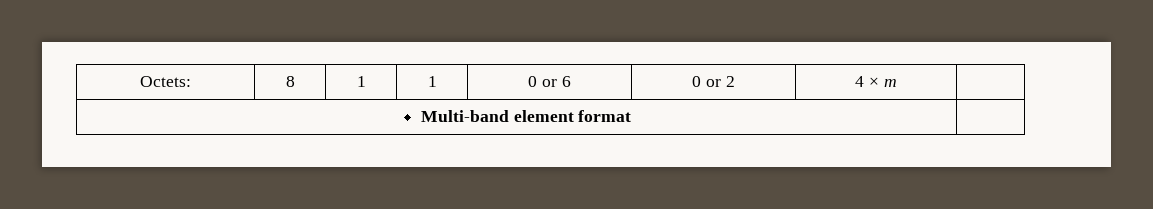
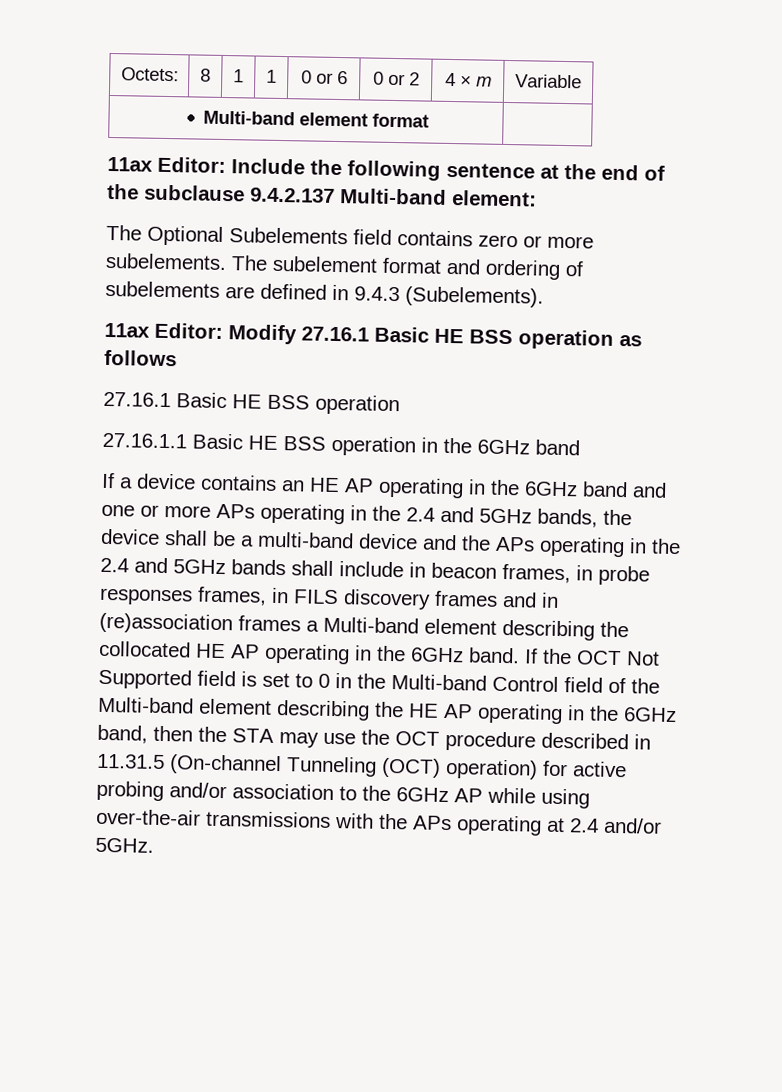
(897, 83) none -> [515,74,582,89] Variable
(632, 116) none -> [107,156,665,181] [107,183,537,207] [106,224,594,249] [105,252,584,280] [105,280,544,308] [104,322,642,350] [104,349,177,367] [103,391,400,416] [102,432,580,457] [101,472,667,499] [101,503,632,528] [100,528,681,558] [100,557,650,586] [99,586,559,610] [99,612,629,641] [99,640,660,666] [98,668,660,694] [98,696,677,725] [97,724,651,752] [97,753,627,780] [96,780,590,809] [96,808,662,836] [95,837,154,853] // 11ax Editor: Include the following sentence at the end of the subclause 9.4.2.137 Multi-band element: // The Optional Subelements field contains zero or more subelements. The subelement format and ordering of subelements are defined in 9.4.3 (Subelements). // 11ax Editor: Modify 27.16.1 Basic HE BSS operation as follows // 27.16.1 Basic HE BSS operation // 27.16.1.1 Basic HE BSS operation in the 6GHz band // If a device contains an HE AP operating in the 6GHz band and one or more APs operating in the 2.4 and 5GHz bands, the device shall be a multi-band device and the APs operating in the 2.4 and 5GHz bands shall include in beacon frames, in probe responses frames, in FILS discovery frames and in (re)association frames a Multi-band element describing the collocated HE AP operating in the 6GHz band. If the OCT Not Supported field is set to 0 in the Multi-band Control field of the Multi-band element describing the HE AP operating in the 6GHz band, then the STA may use the OCT procedure described in 11.31.5 (On-channel Tunneling (OCT) operation) for active probing and/or association to the 6GHz AP while using over-the-air transmissions with the APs operating at 2.4 and/or 5GHz.

